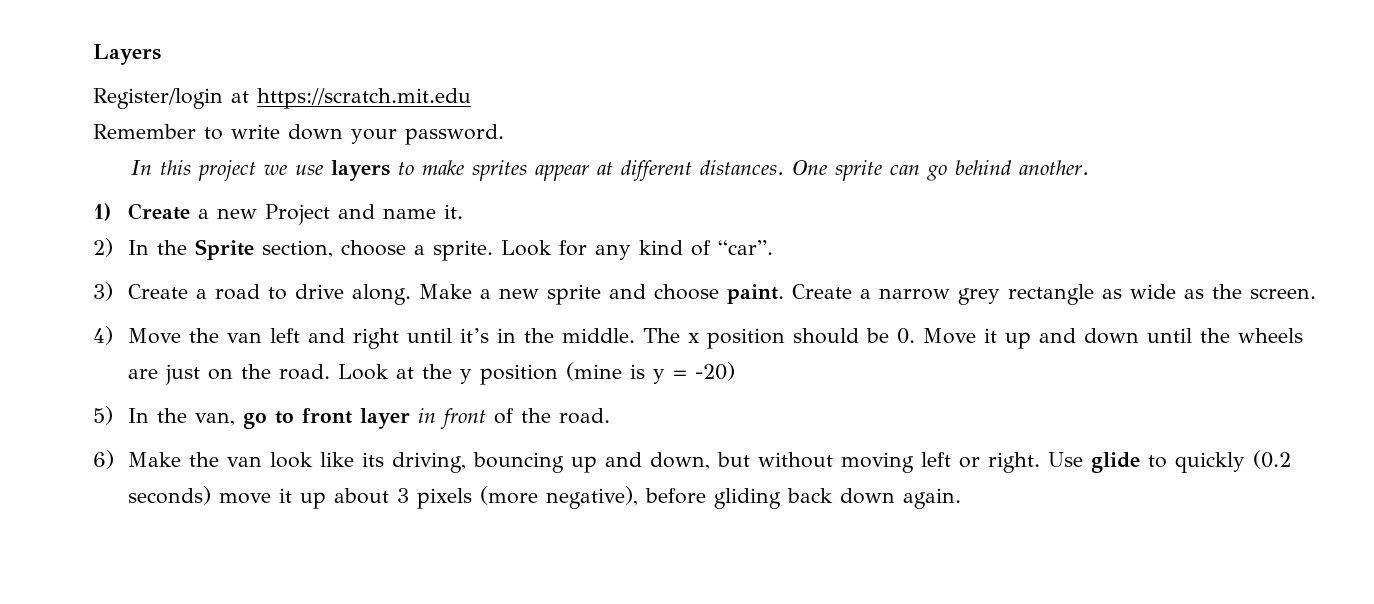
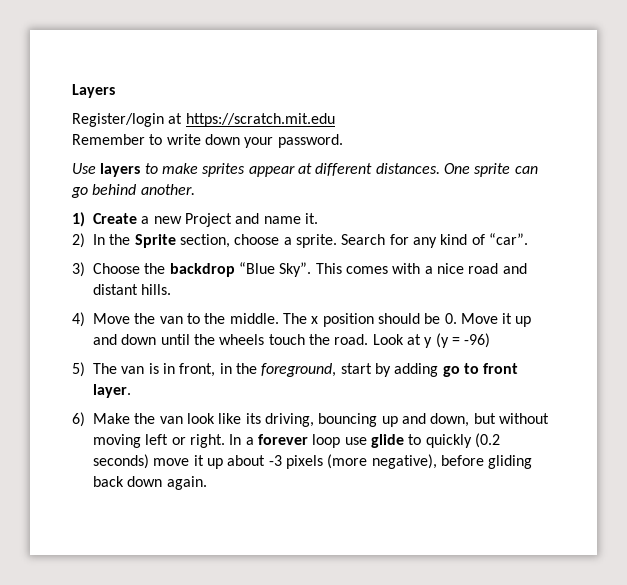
[130,160,323,181] In this project we use -> [72,163,96,174] Use
[501,240,553,256] Look -> [341,234,386,245] Search
[128,284,1317,305] [93,326,517,349] Create a road to drive along. Make a new sprite and choose paint. Create a narrow grey rectangle as wide as the screen. // 4) Move the van left and right until it’s in -> [93,262,527,277] [93,284,172,295] [72,312,200,327] Choose the backdrop “Blue Sky”. This comes with a nice road and distant hills. // 4) Move the van to
[128,364,234,385] are just on -> [268,334,305,345] touch
[422,362,736,385] [93,406,611,429] the y position (mine is y = -20) // 5) In the van, go to front layer in front of the road. -> [424,333,491,348] [72,362,519,377] [93,384,131,398] y (y = -96) // 5) The van is in front, in the foreground, start by adding go to front layer.
[1048,452,1084,467] Use -> [229,434,367,448] In a forever loop use
[397,488,410,503] 3 -> [268,455,282,466] -3

